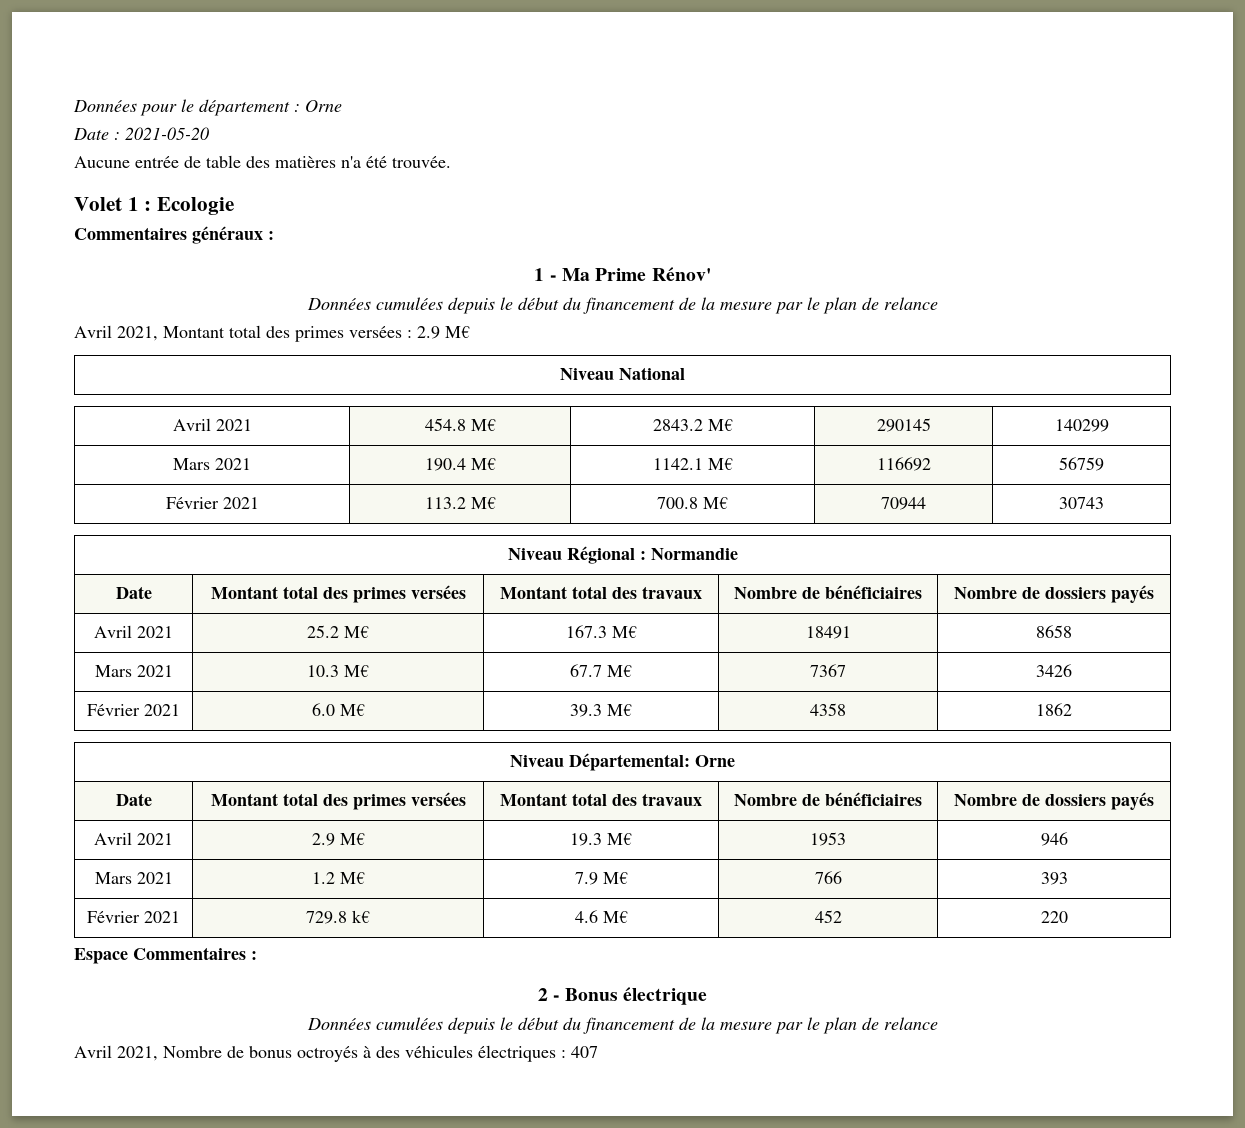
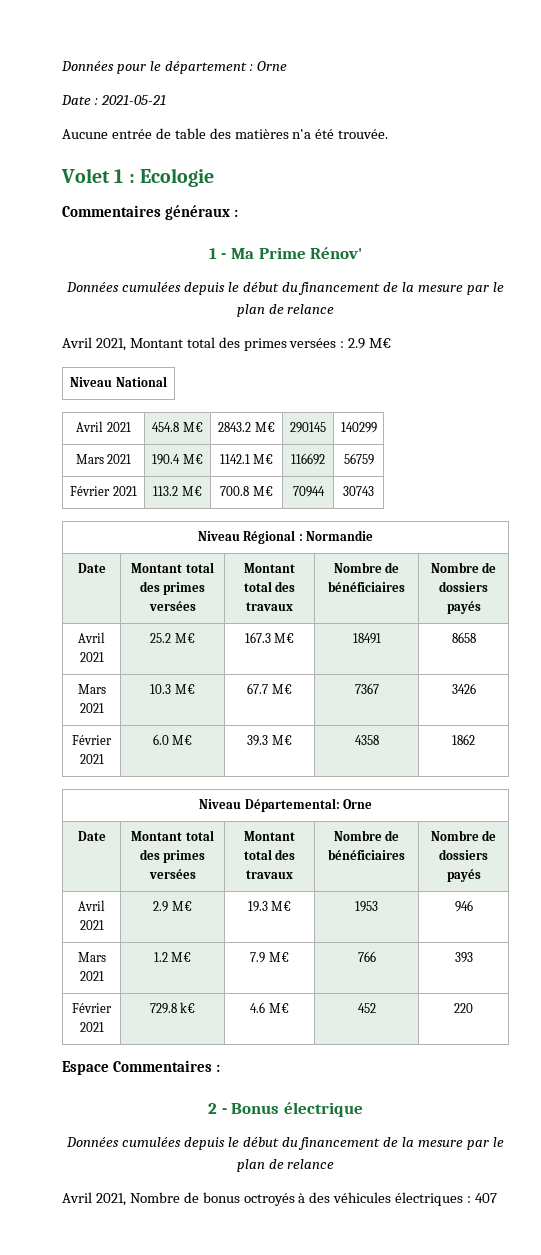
[125,127,209,140] 2021-05-20 -> [100,95,166,105] 2021-05-21

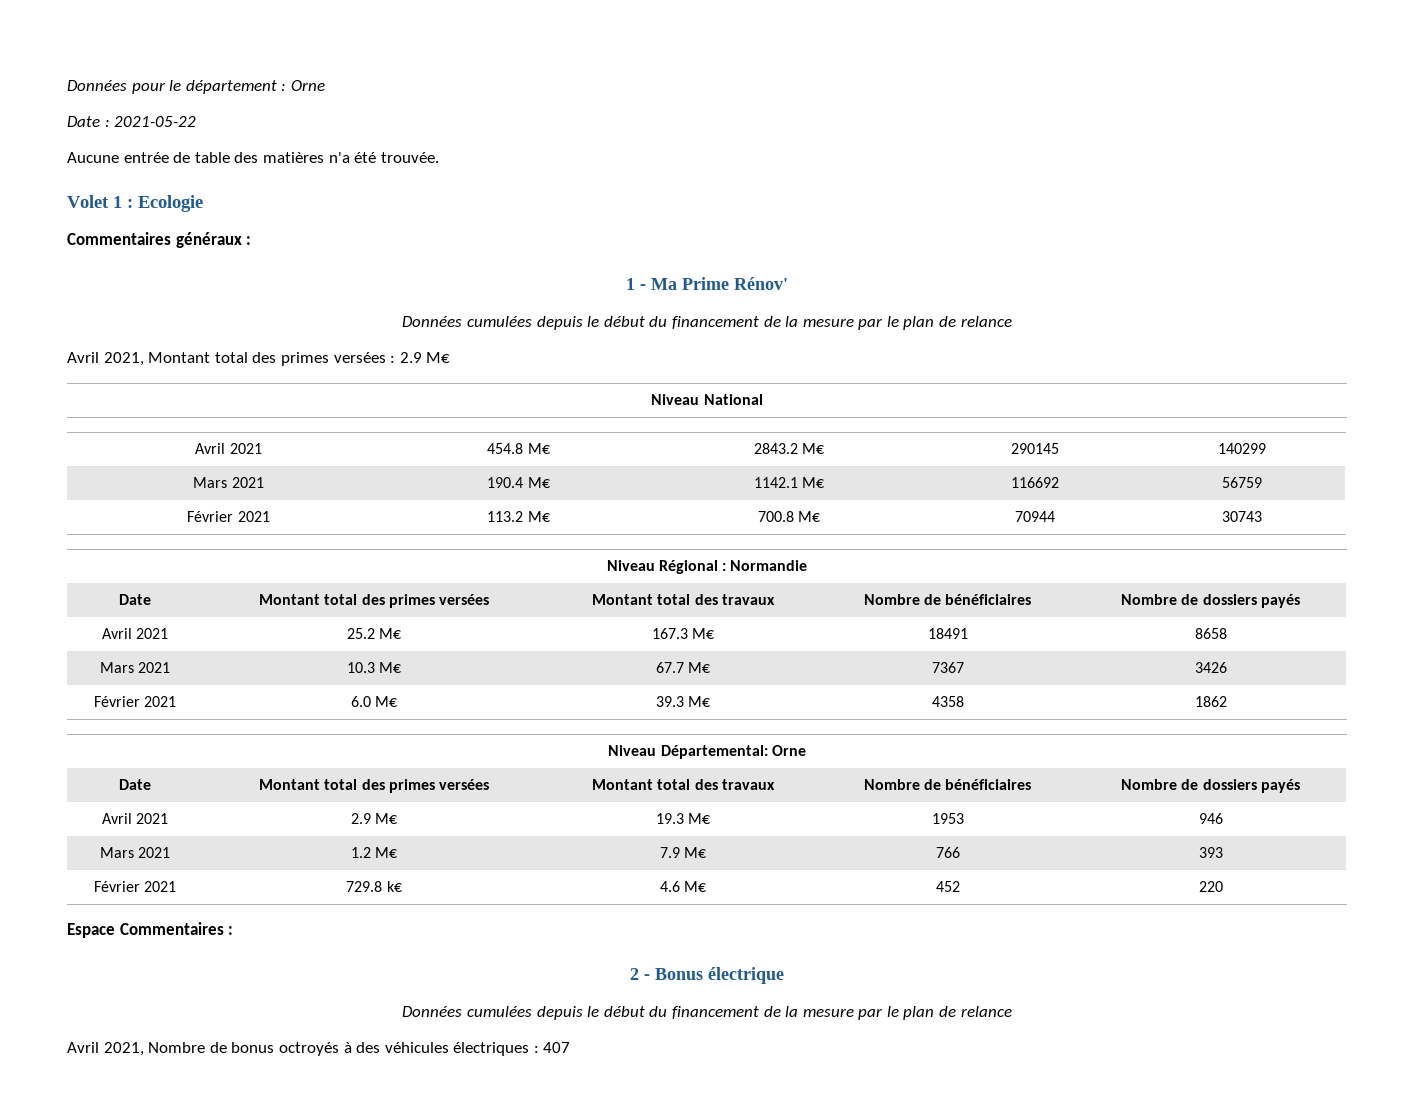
[100,95,166,105] 2021-05-21 -> [114,116,197,127] 2021-05-22

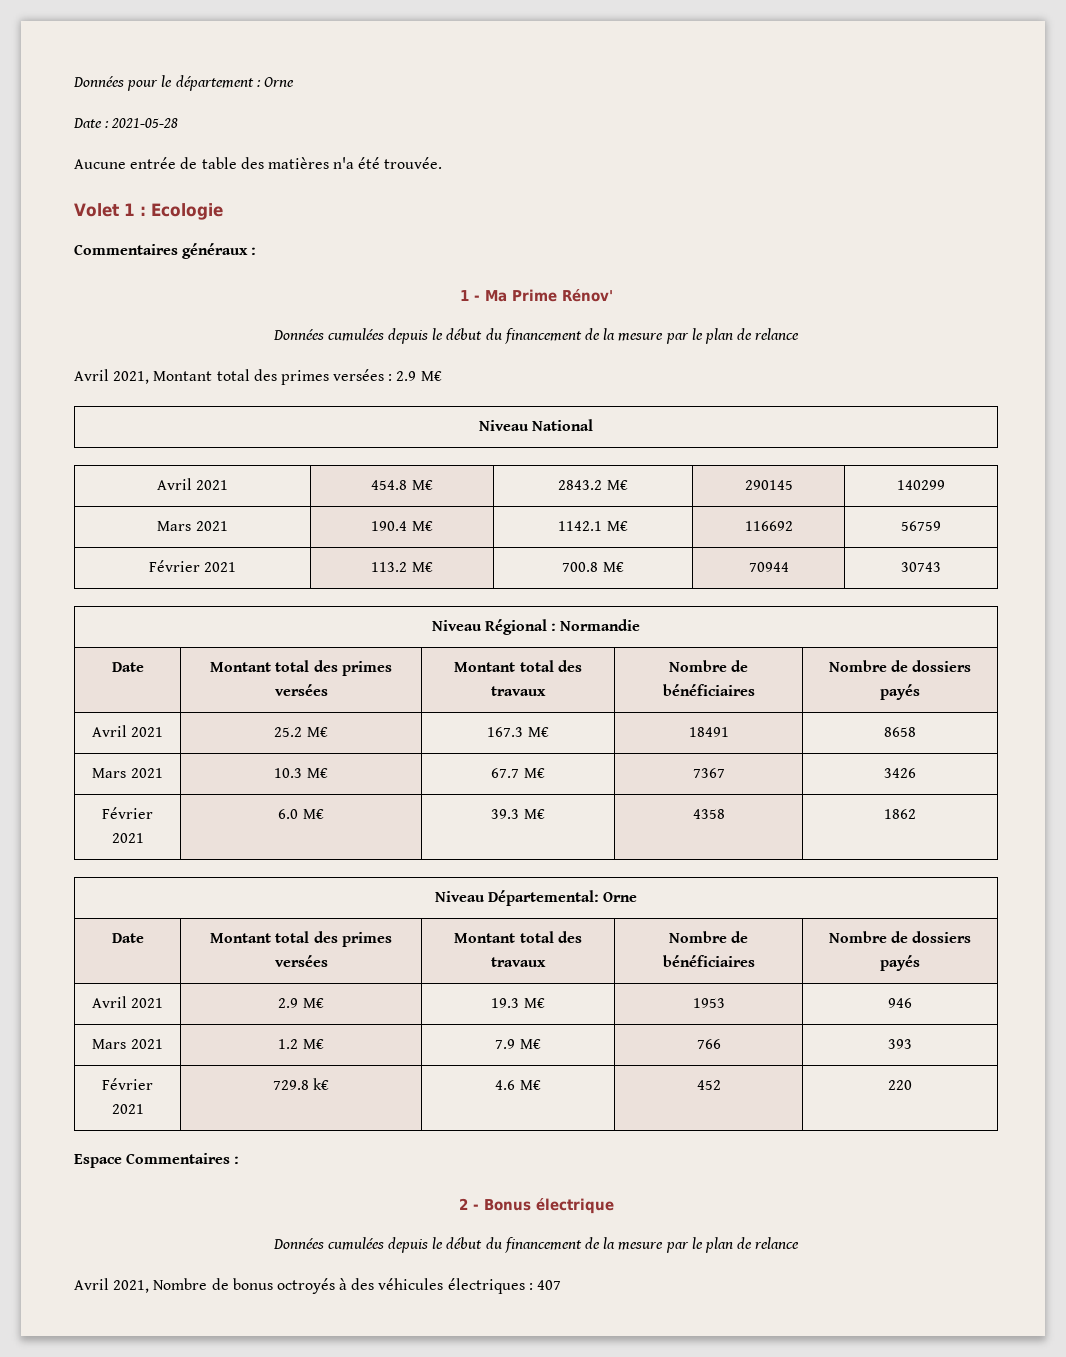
[114,116,197,127] 2021-05-22 -> [111,118,179,128] 2021-05-28

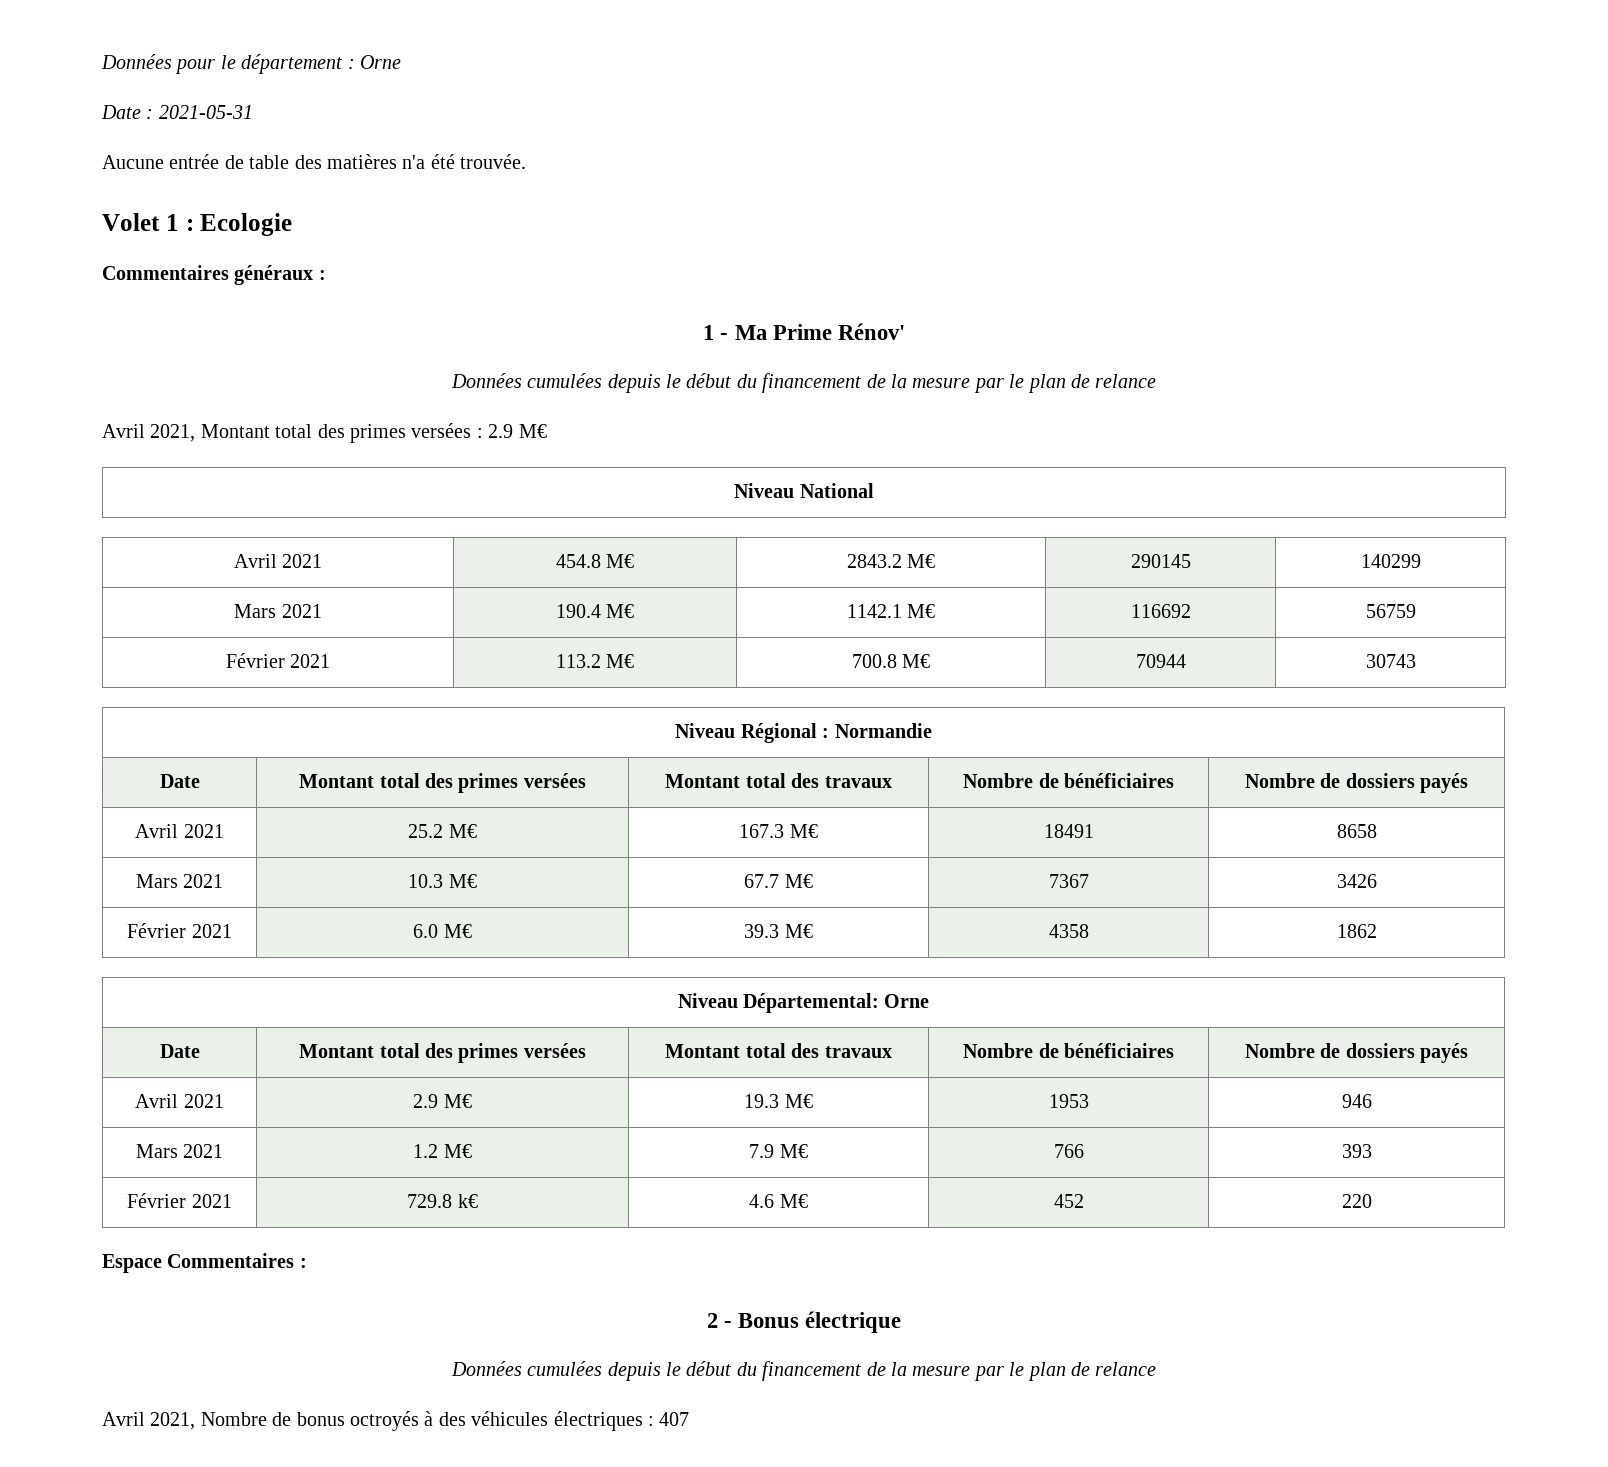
[111,118,179,128] 2021-05-28 -> [158,105,253,119] 2021-05-31

